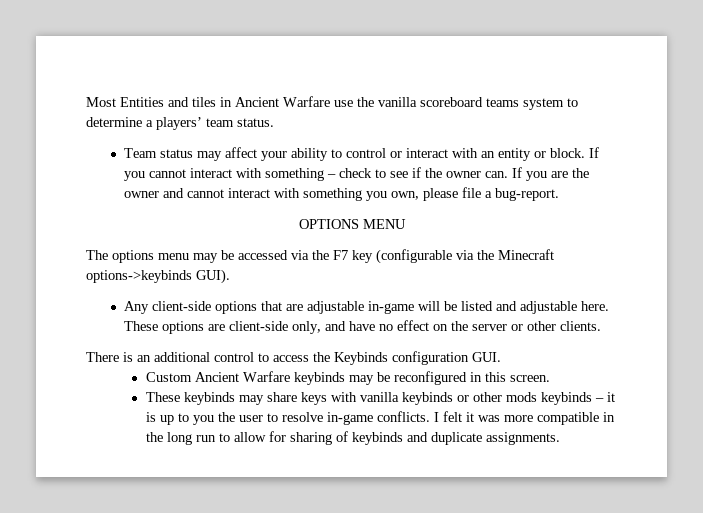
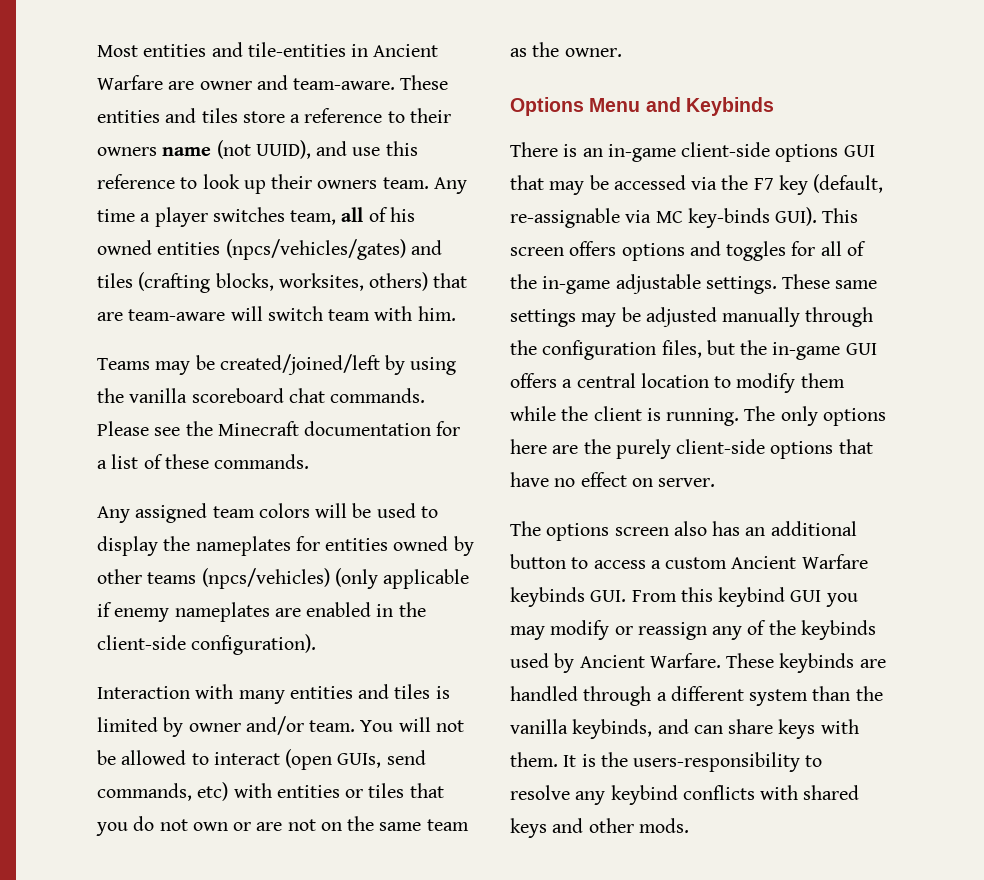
[120,96,578,110] [86,117,274,130] [123,147,599,161] [123,167,589,181] [123,187,559,201] [298,219,406,229] [86,250,189,263] Entities and tiles in Ancient Warfare use the vanilla scoreboard teams system to determine a players’ team status. // Team status may affect your ability to control or interact with an entity or block. If you cannot interact with something – check to see if the owner can. If you are the owner and cannot interact with something you own, please file a bug-report. // OPTIONS MENU // The options menu -> [143,42,439,57] [97,75,449,90] [97,108,451,123] [97,140,418,159] [97,174,467,194] [97,207,415,227] [97,239,442,260] [97,272,468,293] [97,306,456,321] [97,354,457,375] [97,388,426,403] [97,421,461,436] [97,454,310,469] [97,503,438,523] [97,536,474,556] [97,568,470,589] [97,602,426,622] [97,634,317,655] [97,684,450,704] [97,716,464,737] [97,749,426,770] [97,782,444,801] [96,816,469,836] [510,42,622,57] [510,97,774,116] [510,142,875,162] [510,175,544,190] entities and tile-entities in Ancient Warfare are owner and team-aware. These entities and tiles store a reference to their owners name (not UUID), and use this reference to look up their owners team. Any time a player switches team, all of his owned entities (npcs/vehicles/gates) and tiles (crafting blocks, worksites, others) that are team-aware will switch team with him. // Teams may be created/joined/left by using the vanilla scoreboard chat commands. Please see the Minecraft documentation for a list of these commands. // Any assigned team colors will be used to display the nameplates for entities owned by other teams (npcs/vehicles) (only applicable if enemy nameplates are enabled in the client-side configuration). // Interaction with many entities and tiles is limited by owner and/or team. You will not be allowed to interact (open GUIs, send commands, etc) with entities or tiles that you do not own or are not on the same team as the owner. // Options Menu and Keybinds // There is an in-game client-side options GUI that
[376,249,554,264] [86,269,230,284] [123,301,609,314] [123,320,601,334] [86,352,133,362] (configurable via the Minecraft options->keybinds GUI). // Any client-side options that are adjustable in-game will be listed and adjustable here. These options are client-side only, and have no effect on the server or other clients. // There is -> [813,174,884,193] [510,207,859,228] [510,241,866,261] [510,274,878,294] [510,307,874,327] [510,340,877,360] [510,373,845,393] [510,406,886,426] [510,439,873,459] [510,472,716,487] [510,521,741,541] (default, re-assignable via MC key-binds GUI). This screen offers options and toggles for all of the in-game adjustable settings. These same settings may be adjusted manually through the configuration files, but the in-game GUI offers a central location to modify them while the client is running. The only options here are the purely client-side options that have no effect on server. // The options screen also has
[214,352,254,362] control -> [510,554,566,569] button
[313,351,501,365] [145,371,550,385] [145,392,615,405] [145,411,615,425] [145,431,560,445] the Keybinds configuration GUI. // Custom Ancient Warfare keybinds may be reconfigured in this screen. // These keybinds may share keys with vanilla keybinds or other mods keybinds – it is up to you the user to resolve in-game conflicts. I felt it was more compatible in the long run to allow for sharing of keybinds and duplicate assignments. -> [650,554,868,569] [510,587,858,607] [510,620,876,640] [510,653,886,673] [510,686,883,706] [510,719,859,739] [510,752,823,772] [510,785,860,805] [510,818,689,838] a custom Ancient Warfare keybinds GUI. From this keybind GUI you may modify or reassign any of the keybinds used by Ancient Warfare. These keybinds are handled through a different system than the vanilla keybinds, and can share keys with them. It is the users-responsibility to resolve any keybind conflicts with shared keys and other mods.

